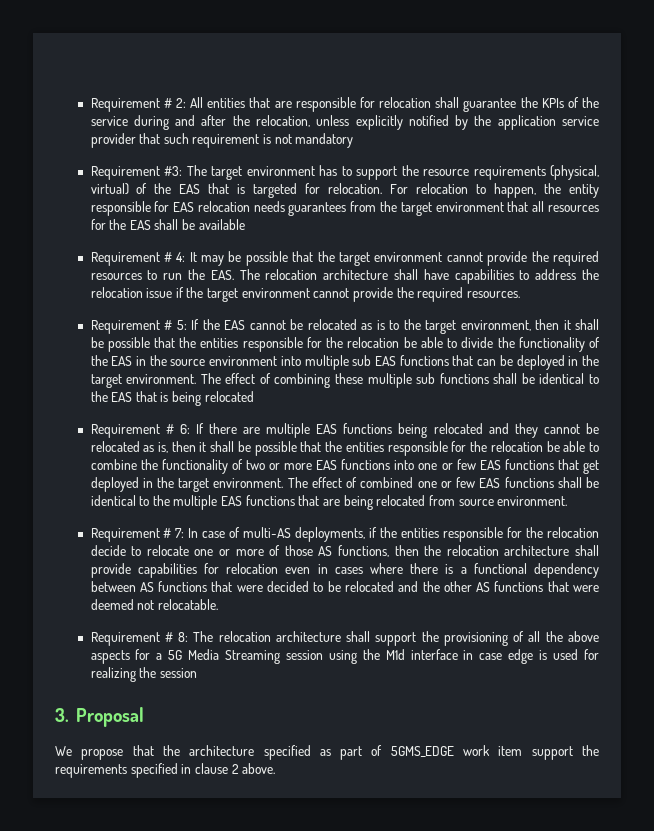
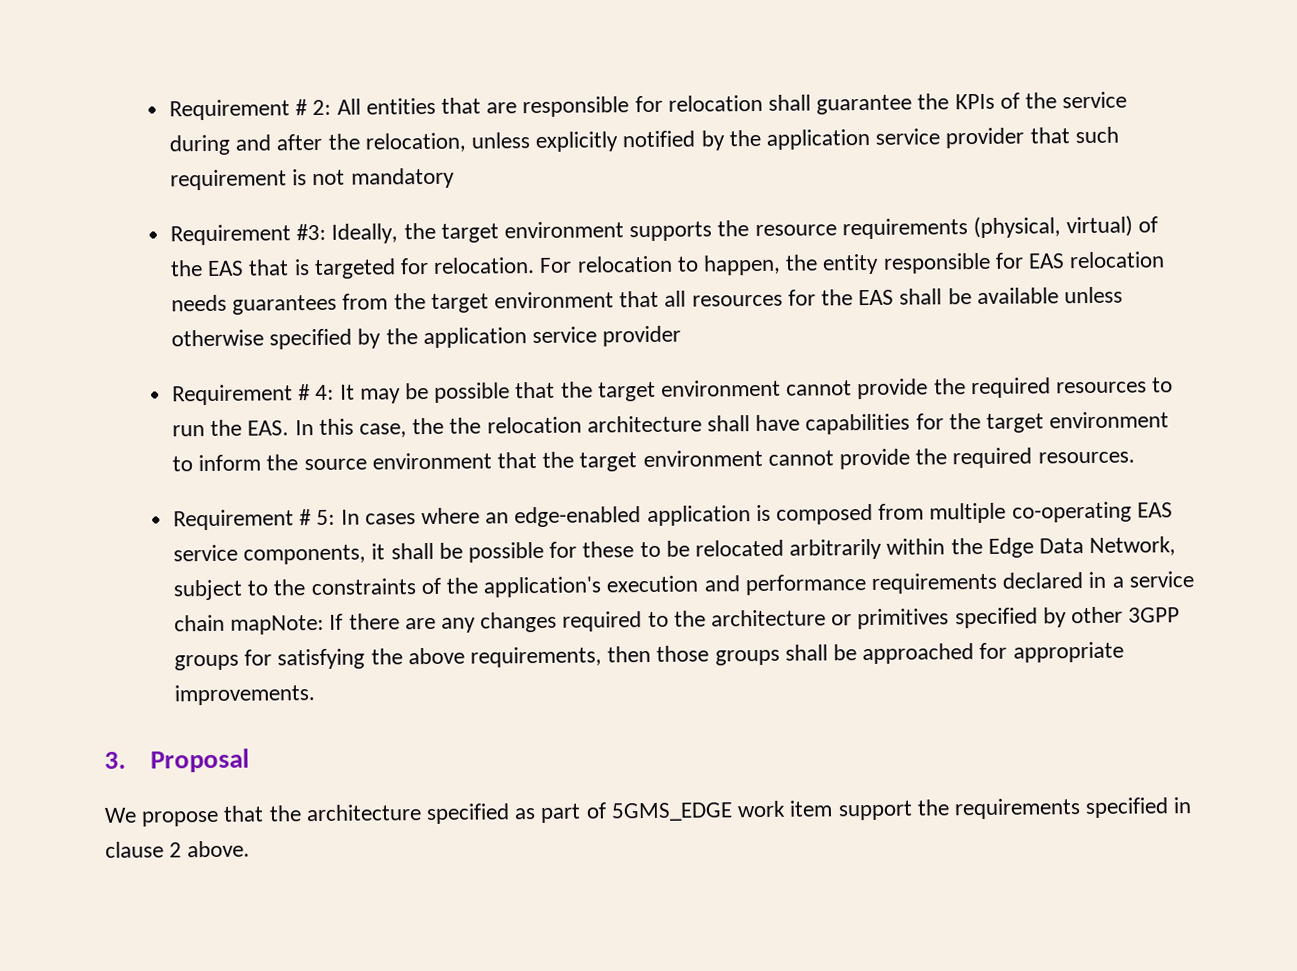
[186,165,398,180] The target environment has to support -> [331,221,713,244] Ideally, the target environment supports
(245, 224) none -> [1064,286,1124,304] [170,325,682,350] unless otherwise specified by the application service provider
[239,269,260,280] The -> [294,417,482,438] In this case, the the
[519,269,599,280] [90,287,184,298] to address the relocation issue if -> [915,411,1170,433] [171,452,537,472] for the target environment to inform the source environment that
[191,319,600,334] [90,337,601,352] [90,355,599,370] [90,373,599,388] [90,391,254,406] [90,423,599,438] [90,441,600,456] [90,459,599,474] [90,477,600,492] [90,495,568,510] [90,527,599,542] [90,545,599,557] [90,563,600,578] [90,581,600,592] [90,599,218,610] [90,631,600,646] [90,649,600,664] [90,667,197,682] If the EAS cannot be relocated as is to the target environment, then it shall be possible that the entities responsible for the relocation be able to divide the functionality of the EAS in the source environment into multiple sub EAS functions that can be deployed in the target environment. The effect of combining these multiple sub functions shall be identical to the EAS that is being relocated // Requirement # 6: If there are multiple EAS functions being relocated and they cannot be relocated as is, then it shall be possible that the entities responsible for the relocation be able to combine the functionality of two or more EAS functions into one or few EAS functions that get deployed in the target environment. The effect of combined one or few EAS functions shall be identical to the multiple EAS functions that are being relocated from source environment. // Requirement # 7: In case of multi-AS deployments, if the entities responsible for the relocation decide to relocate one or more of those AS functions, then the relocation architecture shall provide capabilities for relocation even in cases where there is a functional dependency between AS functions that were decided to be relocated and the other AS functions that were deemed not relocatable. // Requirement # 8: The relocation architecture shall support the provisioning of all the above aspects for a 5G Media Streaming session using the M1d interface in case edge is used for realizing the session -> [340,501,1173,528] [172,536,1177,565] [172,571,1194,601] [173,606,1181,635] [173,641,1124,671] [173,684,315,706] In cases where an edge-enabled application is composed from multiple co-operating EAS service components, it shall be possible for these to be relocated arbitrarily within the Edge Data Network, subject to the constraints of the application's execution and performance requirements declared in a service chain mapNote: If there are any changes required to the architecture or primitives specified by other 3GPP groups for satisfying the above requirements, then those groups shall be approached for appropriate improvements.

